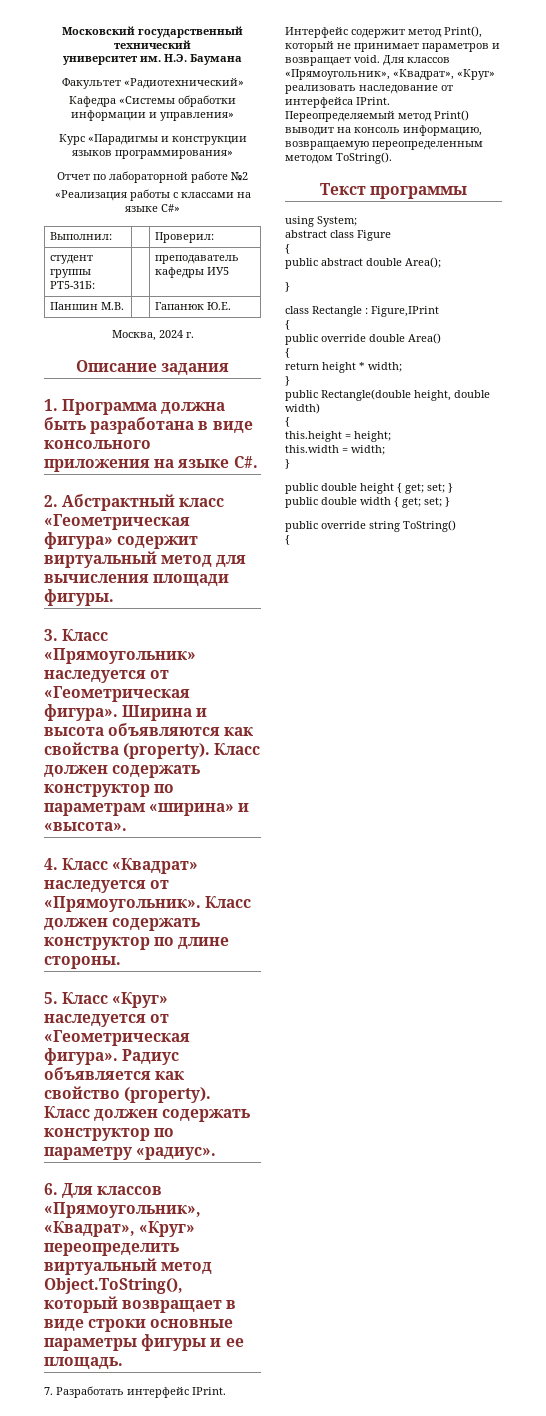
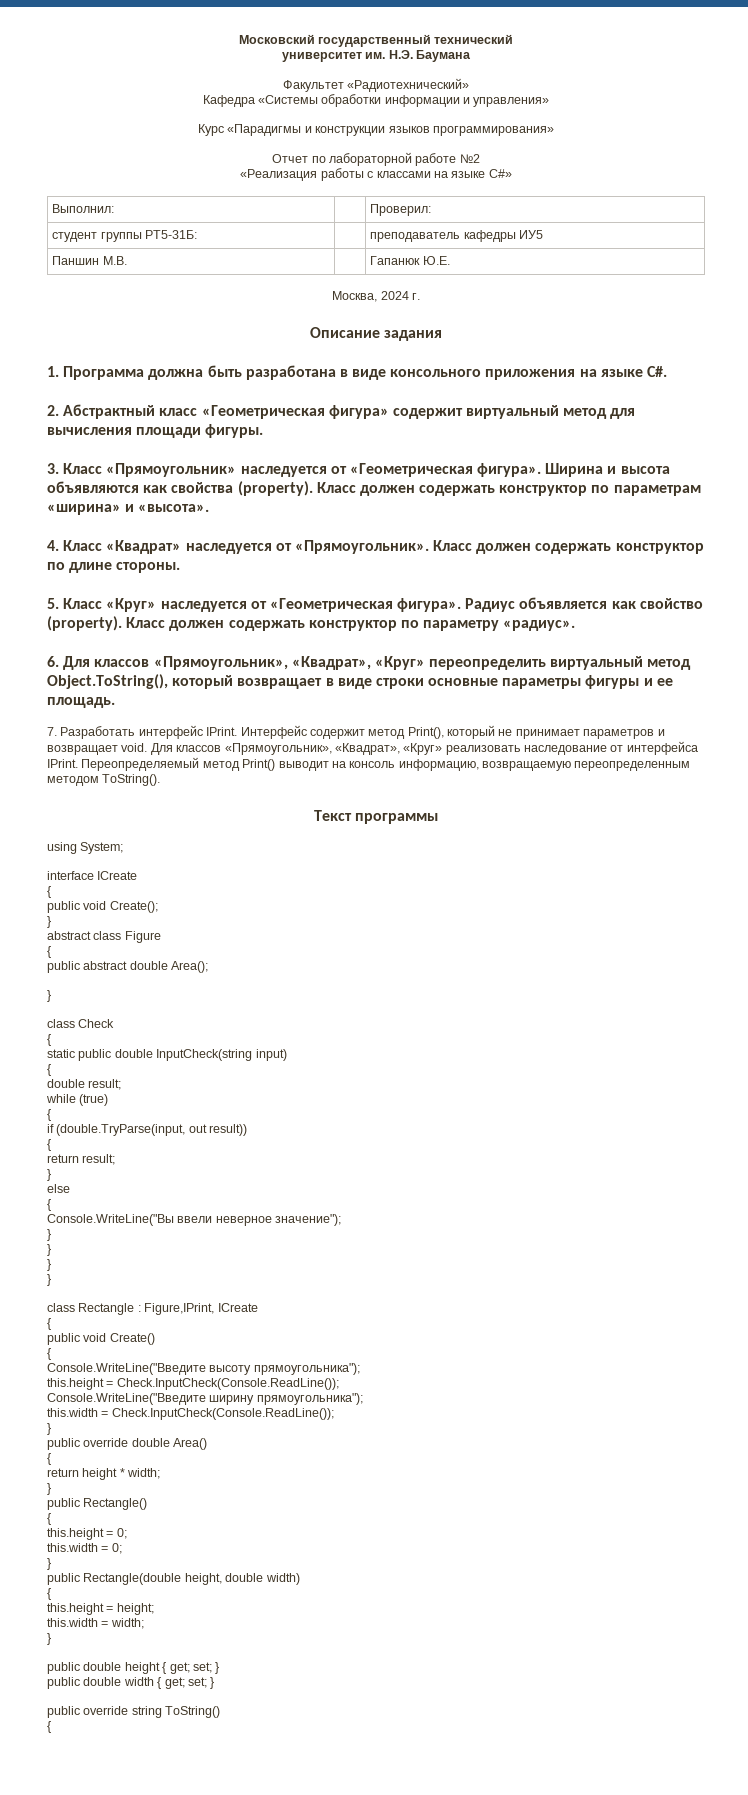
(357, 221) none -> [47,871,138,880] [47,886,51,898] [47,901,158,913] [47,916,51,928] // interface ICreate // { // public void Create(); // }
(290, 287) none -> [47,1019,115,1028] [47,1034,51,1046] [47,1049,287,1061] [47,1064,51,1076] [47,1079,122,1090] [46,1094,109,1106] [47,1109,51,1121] [47,1124,248,1136] [47,1139,51,1151] [47,1154,116,1165] [47,1169,51,1181] [47,1184,70,1193] [47,1199,51,1211] [47,1214,342,1226] [47,1229,51,1241] [47,1244,51,1256] [47,1259,51,1271] [47,1274,51,1286] // class Check // { // static public double InputCheck(string input) // { // double result; // while (true) // { // if (double.TryParse(input, out result)) // { // return result; // } // else // { // Console.WriteLine("Вы ввели неверное значение"); // } // } // } // }
[371,306,439,317] [285,320,290,330] Figure,IPrint // { -> [144,1303,258,1315] [47,1318,51,1330] [47,1333,155,1345] [47,1348,51,1360] [47,1363,360,1375] [47,1378,339,1390] [47,1393,363,1405] [47,1408,334,1420] [47,1423,51,1435] Figure,IPrint, ICreate // { // public void Create() // { // Console.WriteLine("Введите высоту прямоугольника"); // this.height = Check.InputCheck(Console.ReadLine()); // Console.WriteLine("Введите ширину прямоугольника"); // this.width = Check.InputCheck(Console.ReadLine()); // }
(290, 381) none -> [47,1498,148,1510] [47,1513,51,1525] [47,1528,127,1540] [47,1543,122,1554] [47,1558,51,1570] // public Rectangle() // { // this.height = 0; // this.width = 0; // }

